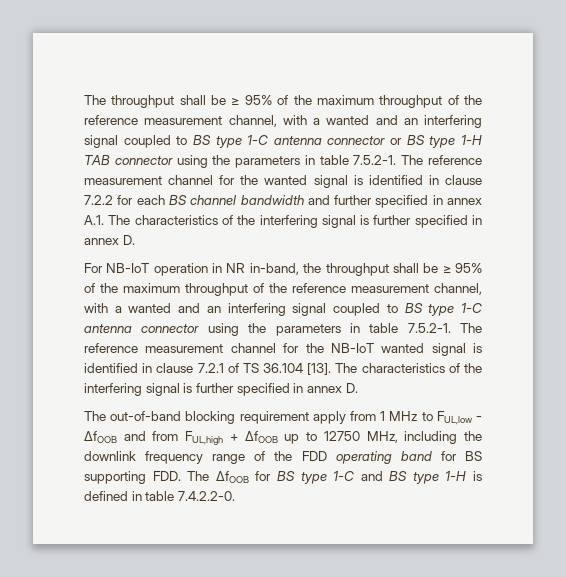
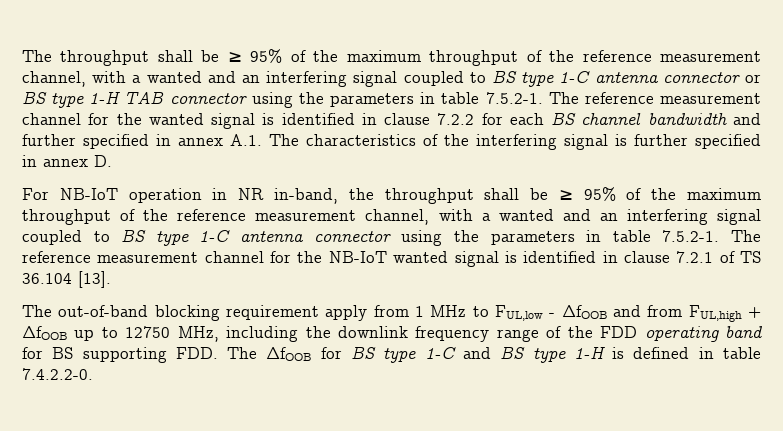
[335,363,483,373] [84,383,358,396] The characteristics of the interfering signal is further specified in annex D. -> (111, 279) none

